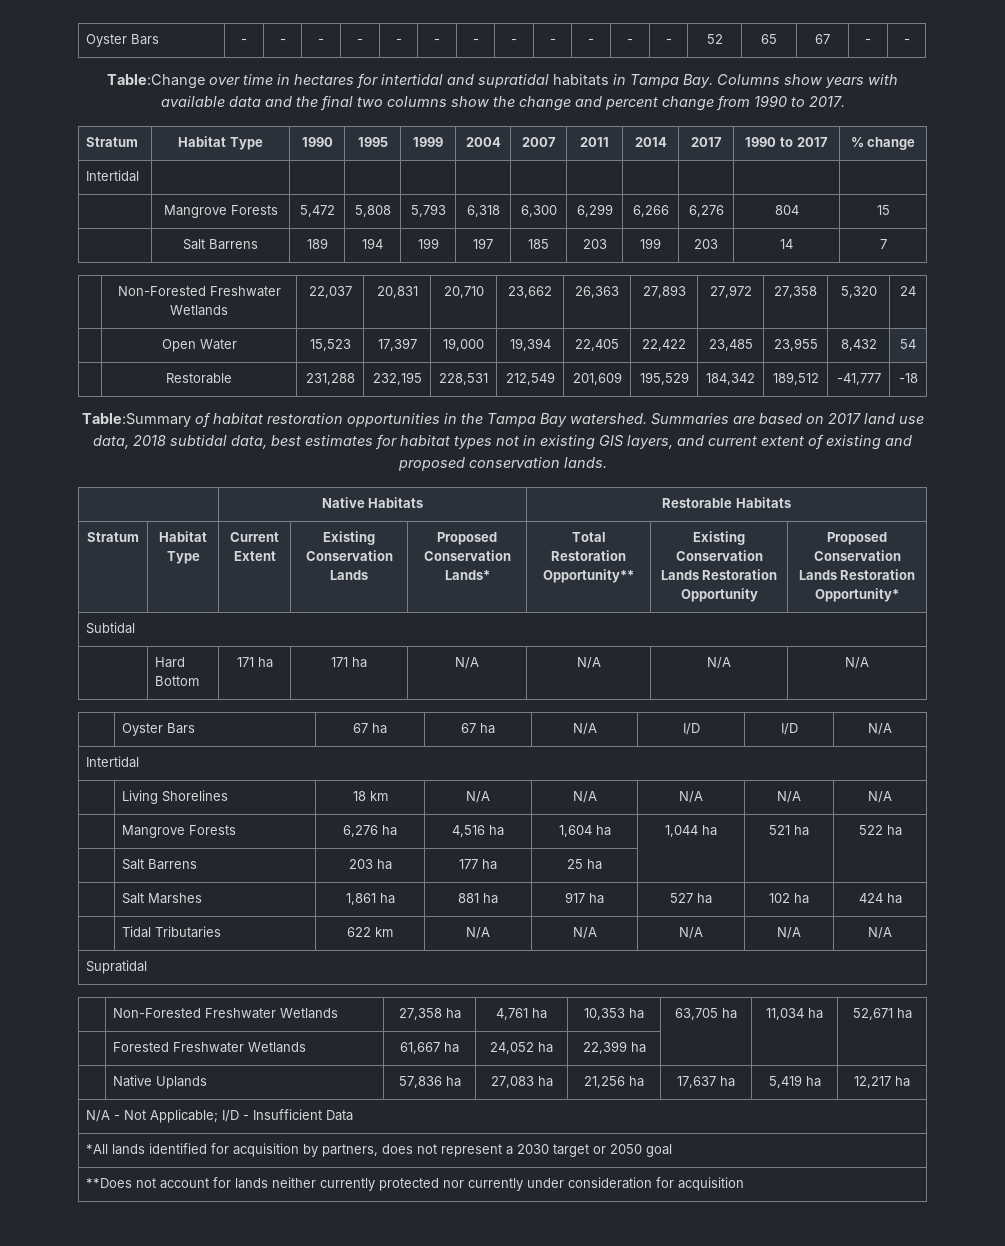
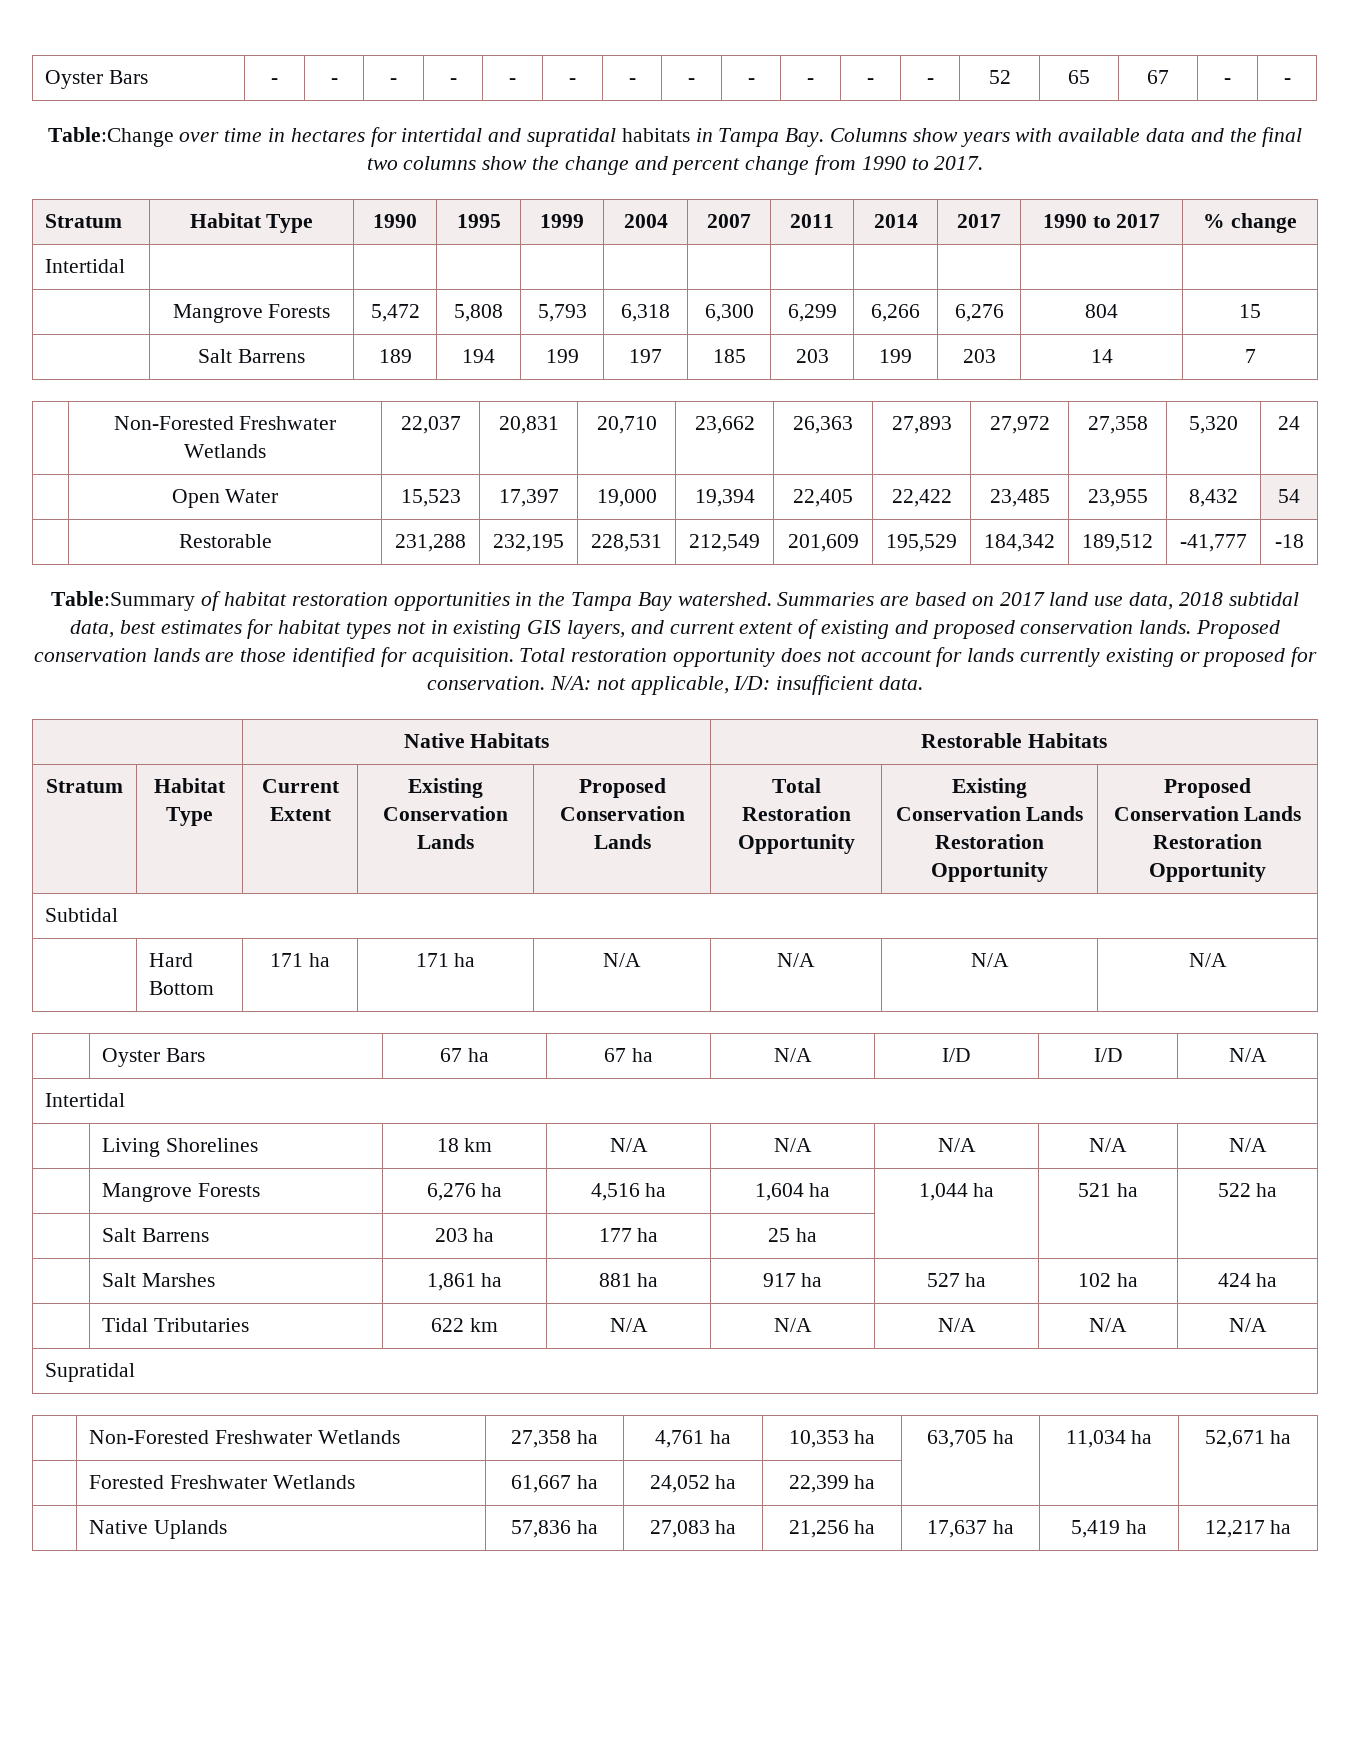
(607, 462) none -> [1196,620,1281,639] [33,647,1318,667] [427,675,923,695] Proposed conservation lands are those identified for acquisition. Total restoration opportunity does not account for lands currently existing or proposed for conservation. N/A: not applicable, I/D: insufficient data.
[444,570,490,580] Lands* -> [593,834,651,849] Lands
[543,569,634,583] Opportunity** -> [737,834,855,854] Opportunity
[815,588,900,602] Opportunity* -> [1149,862,1266,882] Opportunity
[86,1109,354,1123] [86,1143,673,1157] [86,1177,745,1191] // N/A - Not Applicable; I/D - Insufficient Data // *All lands identified for acquisition by partners, does not represent a 2030 target or 2050 goal // **Does not account for lands neither currently protected nor currently under consideration for acquisition -> (1292, 1527) none

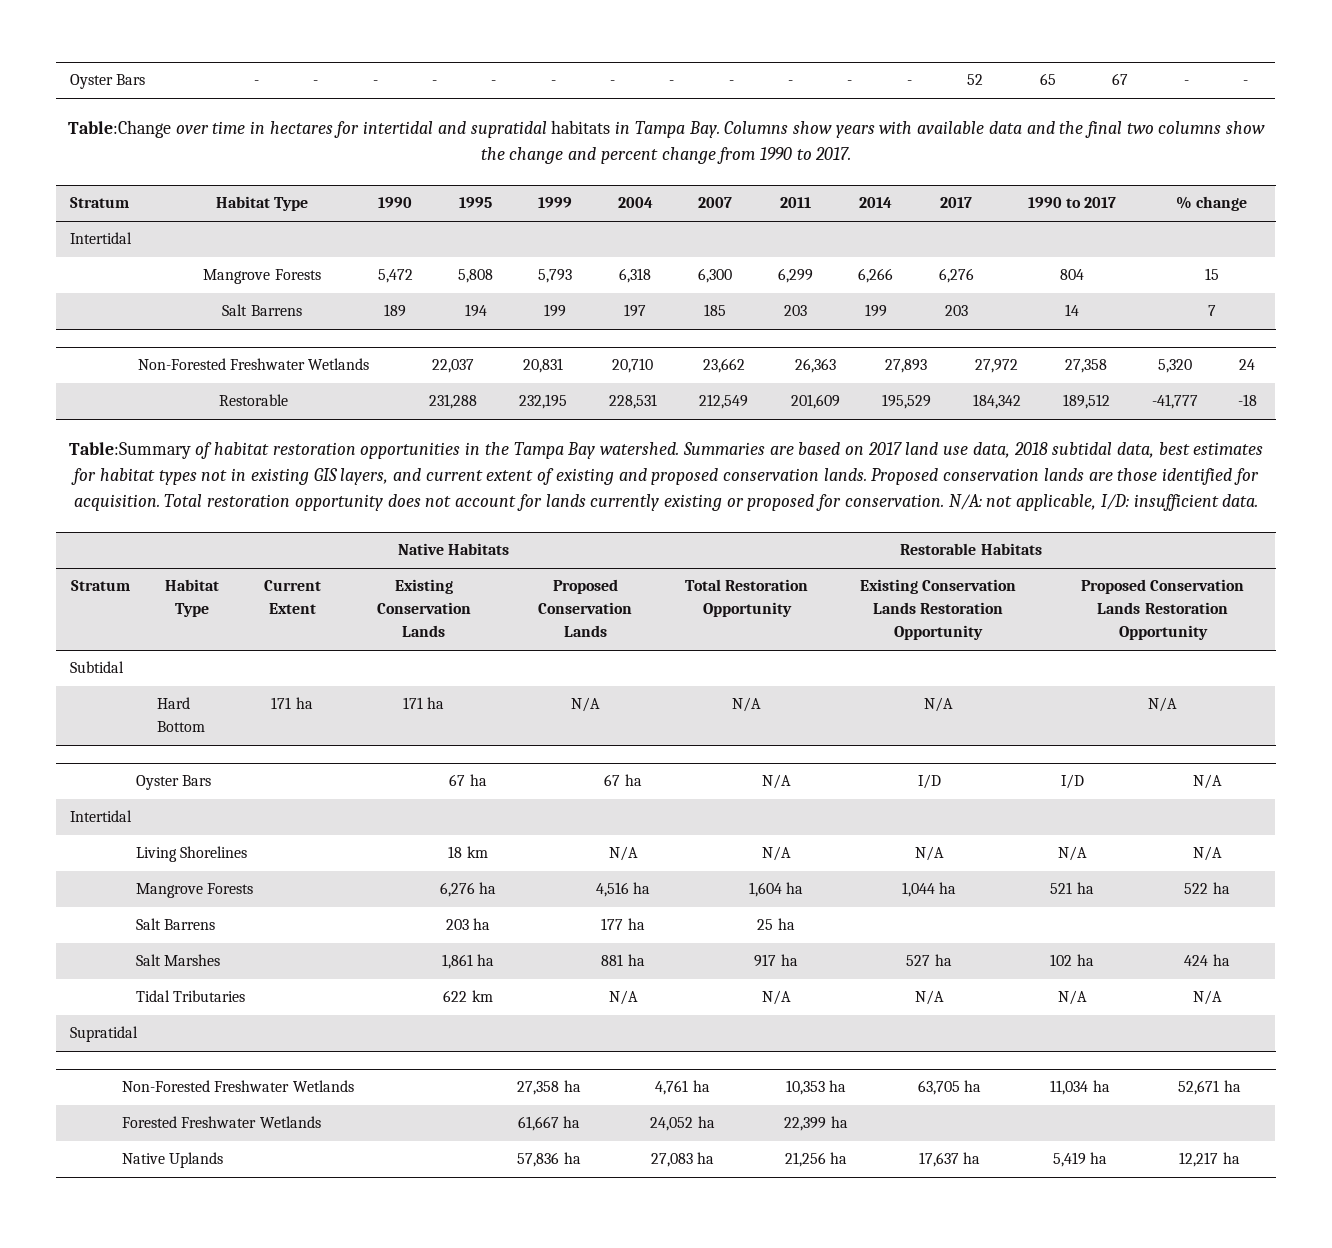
[171,489,279,508] [400,489,461,507] [498,489,559,507] [596,489,657,507] [694,489,755,507] [793,489,853,507] [891,489,952,507] [989,489,1050,507] [1087,489,1148,507] [1189,489,1238,507] [1278,489,1300,503] // | Open Water | 15,523 | 17,397 | 19,000 | 19,394 | 22,405 | 22,422 | 23,485 | 23,955 | 8,432 | 54 -> (1255, 364) none

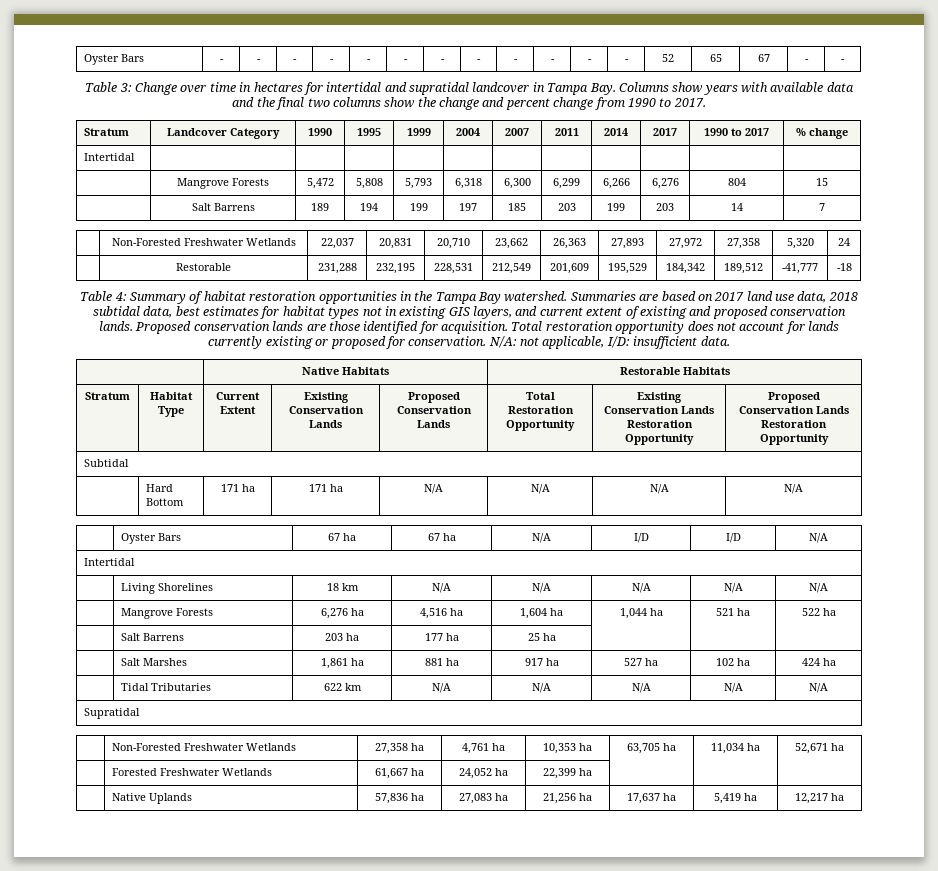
[67,120,171,138] Table:Change -> [85,82,177,95] Table 3: Change
[551,120,611,134] habitats -> [472,82,530,93] landcover
[215,196,309,211] Habitat Type -> [167,128,280,139] Landcover Category
[68,442,191,459] Table:Summary -> [80,291,186,304] Table 4: Summary

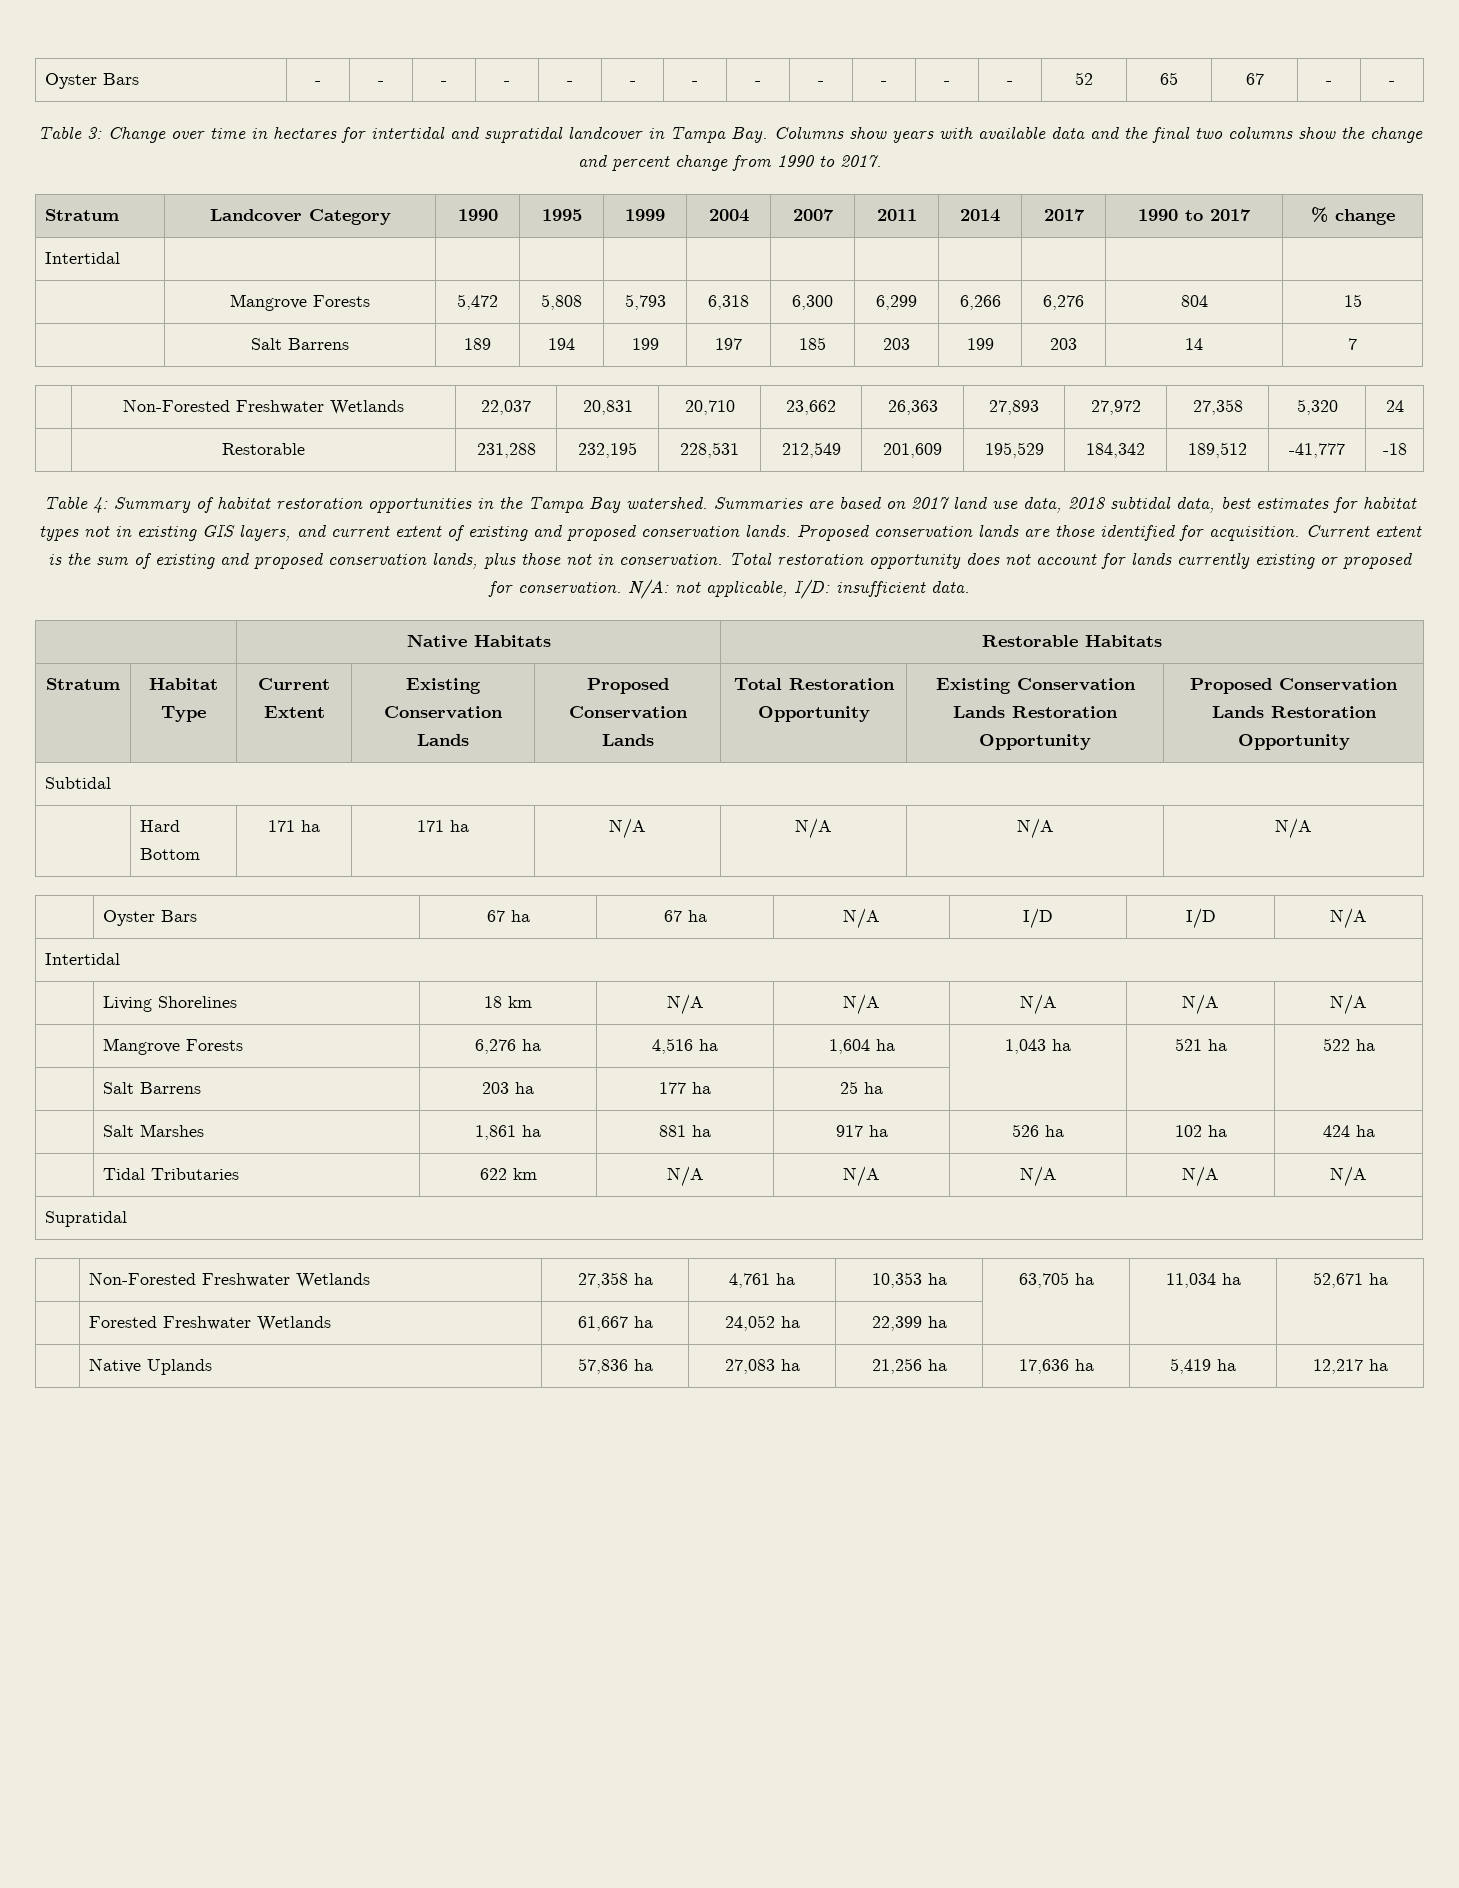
(508, 327) none -> [1305,525,1422,537] [48,552,723,569] Current extent is the sum of existing and proposed conservation lands, plus those not in conservation.
[619,608,647,619] 1,044 -> [1005,1039,1046,1054] 1,043
[624,658,642,666] 527 -> [1012,1124,1039,1137] 526
[627,793,660,804] 17,637 -> [1018,1359,1069,1374] 17,636

